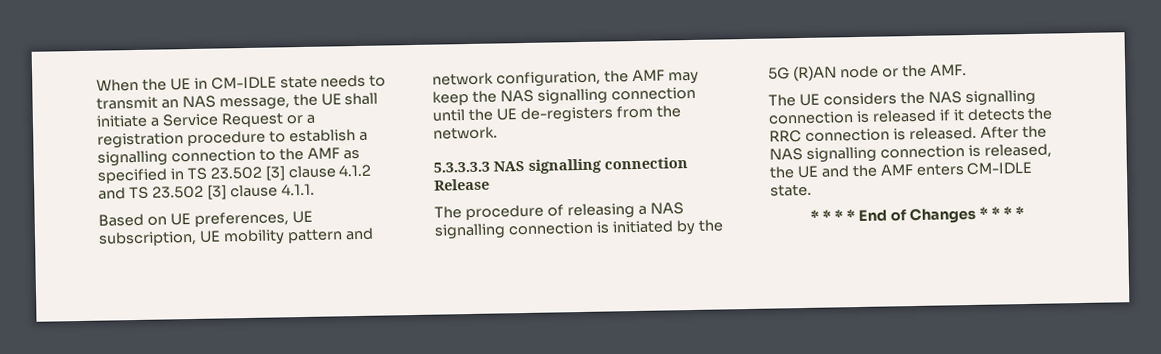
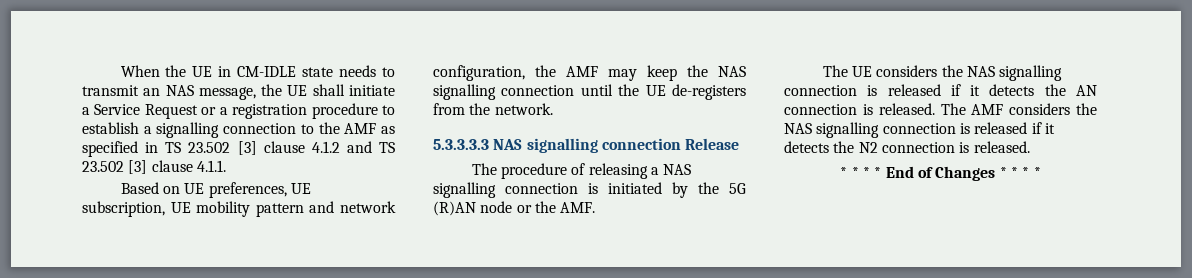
[769,125,1047,143] [769,143,1052,163] [769,161,1034,179] [770,183,812,197] RRC connection is released. After the NAS signalling connection is released, the UE and the AMF enters CM-IDLE state. -> [1076,85,1097,96] [784,103,1097,115] [784,122,1055,138] [784,141,1030,153] AN connection is released. The AMF considers the NAS signalling connection is released if it detects the N2 connection is released.

